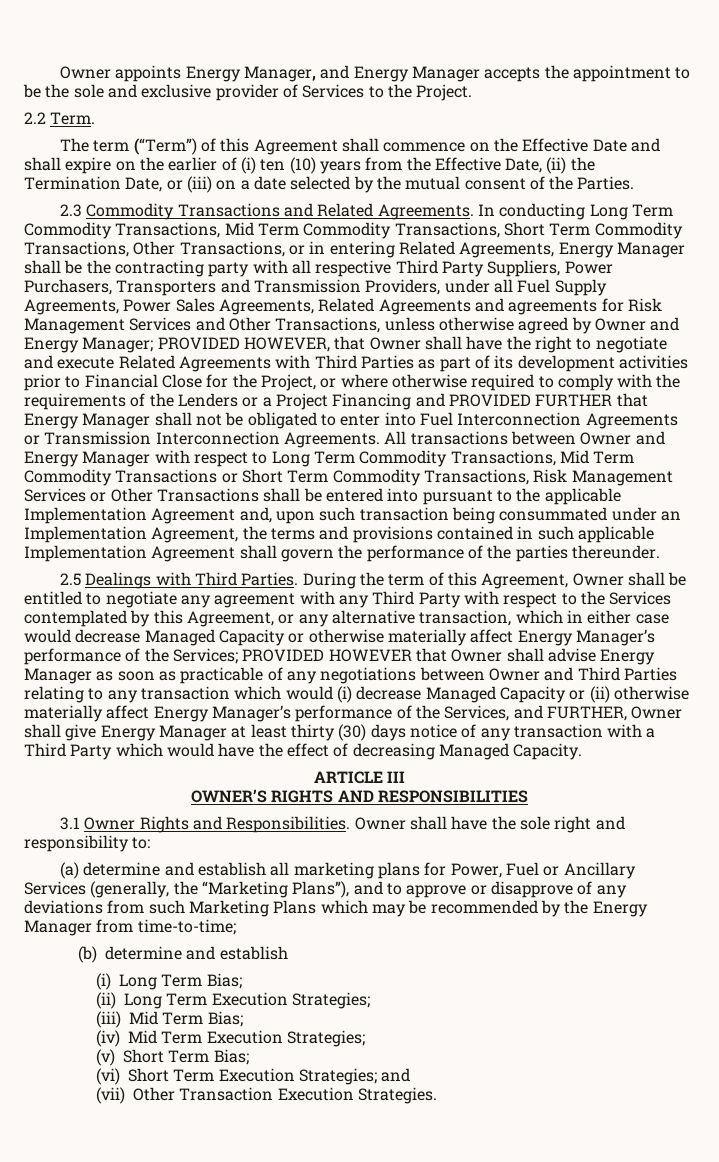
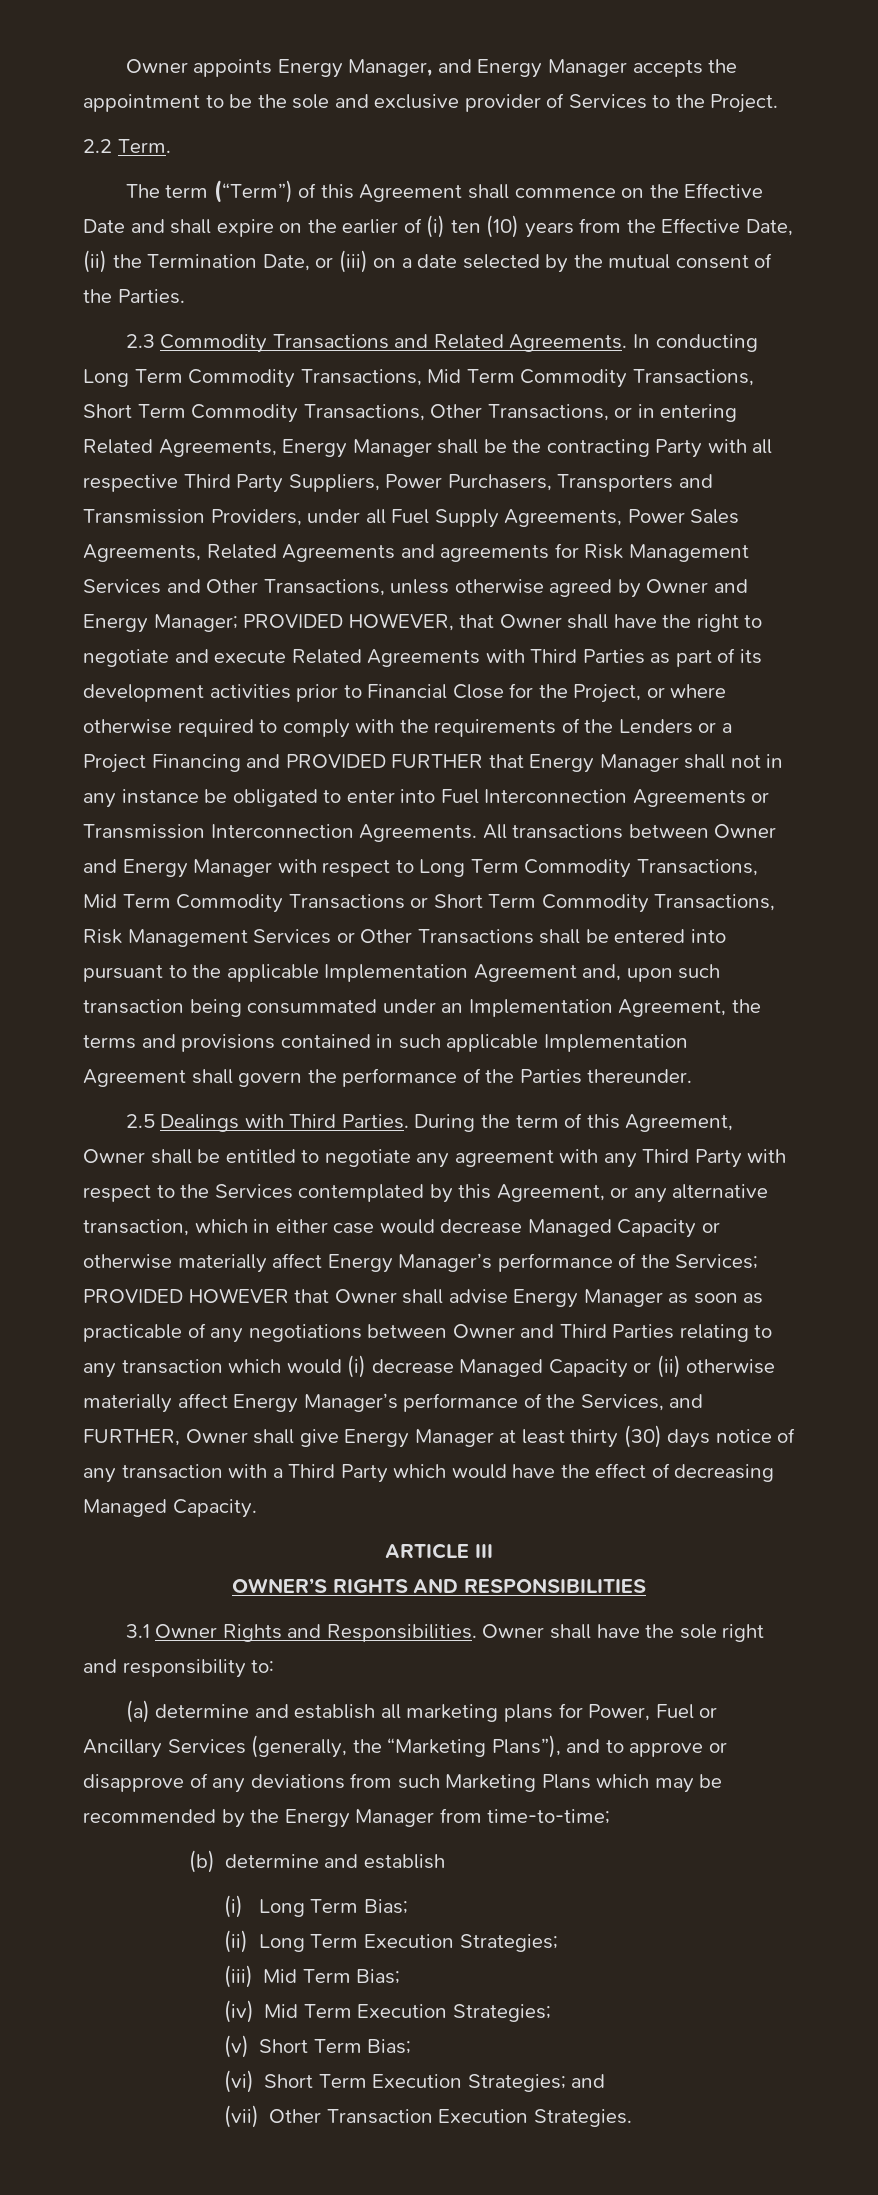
[208,262,250,277] party -> [655,439,703,458] Party
(222, 420) none -> [766,754,784,768] [83,789,199,808] in any instance
[515,545,568,562] parties -> [519,1069,582,1084] Parties

